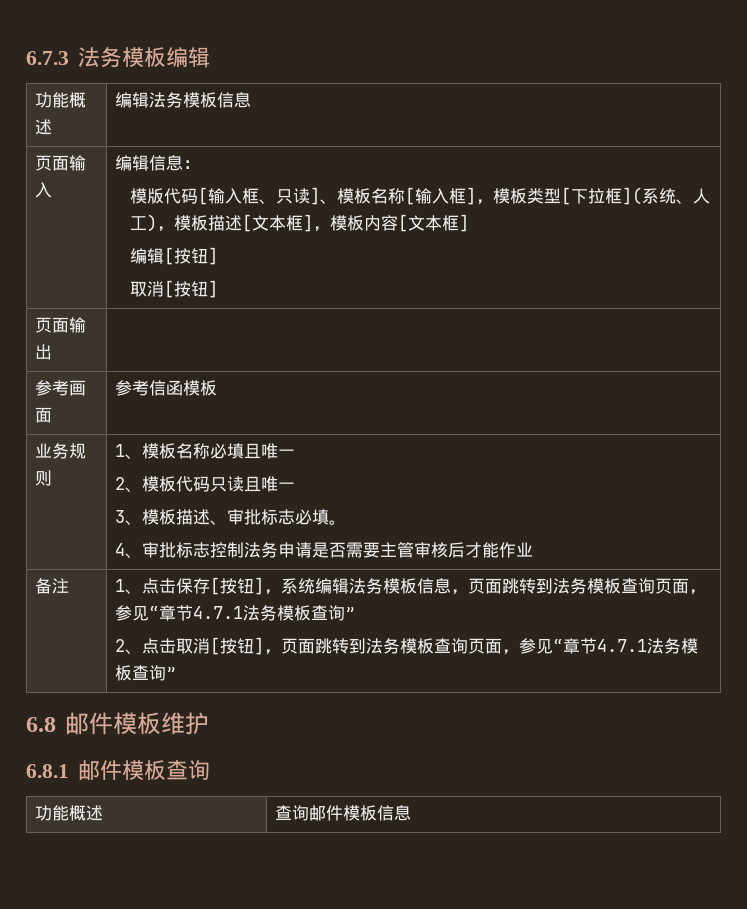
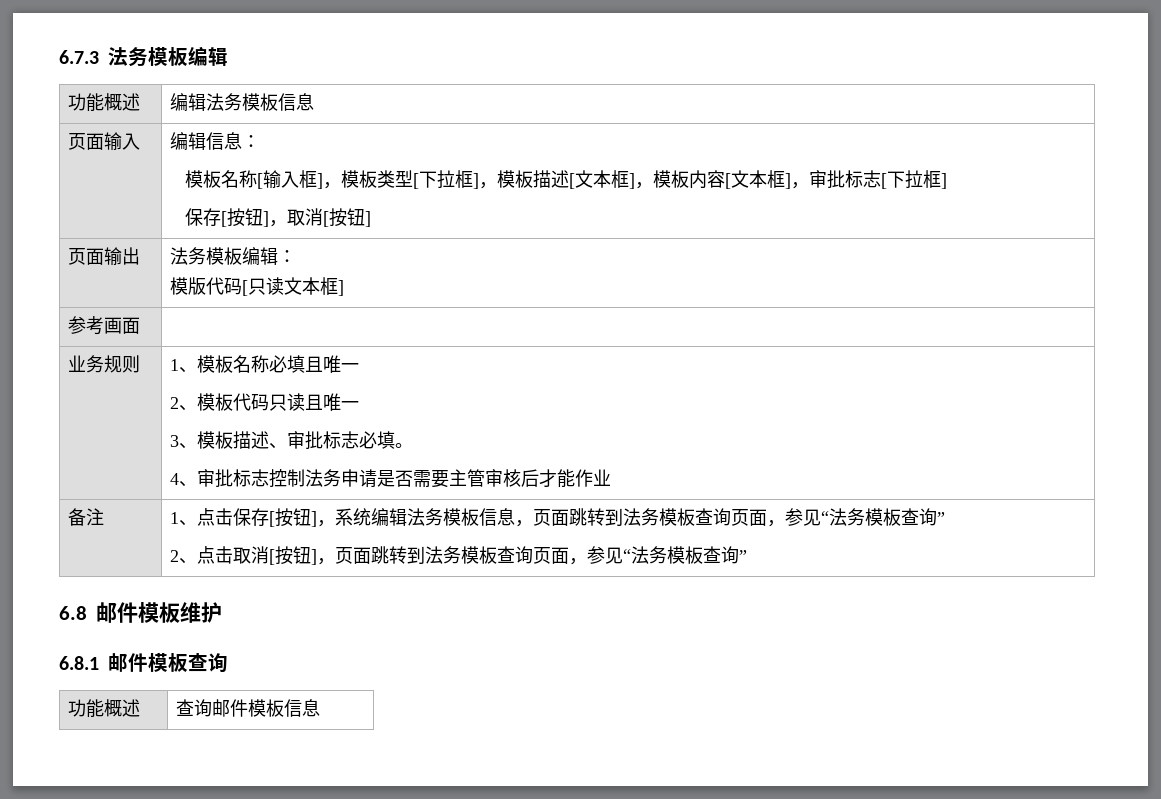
[147,187,355,205] 版代码[输入框、只读]、模 -> (204, 179) none
[622,187,711,205] [130,214,158,232] ](系统、人工) -> [473,173,480,189] ]
[130,247,219,265] // 编辑[按钮] // -> [791,170,948,189] [185,208,288,227] ，审批标志[下拉框] // 保存[按钮]，
(52, 352) none -> [169,247,296,265] [169,277,344,296] 法务模板编辑： // 模版代码[只读文本框]
[114,380,217,396] 参考信函模板 -> (140, 325) none
[158,605,243,621] 章节4.7.1 -> (829, 517) none
[562,638,647,654] 章节4.7.1 -> (631, 555) none

